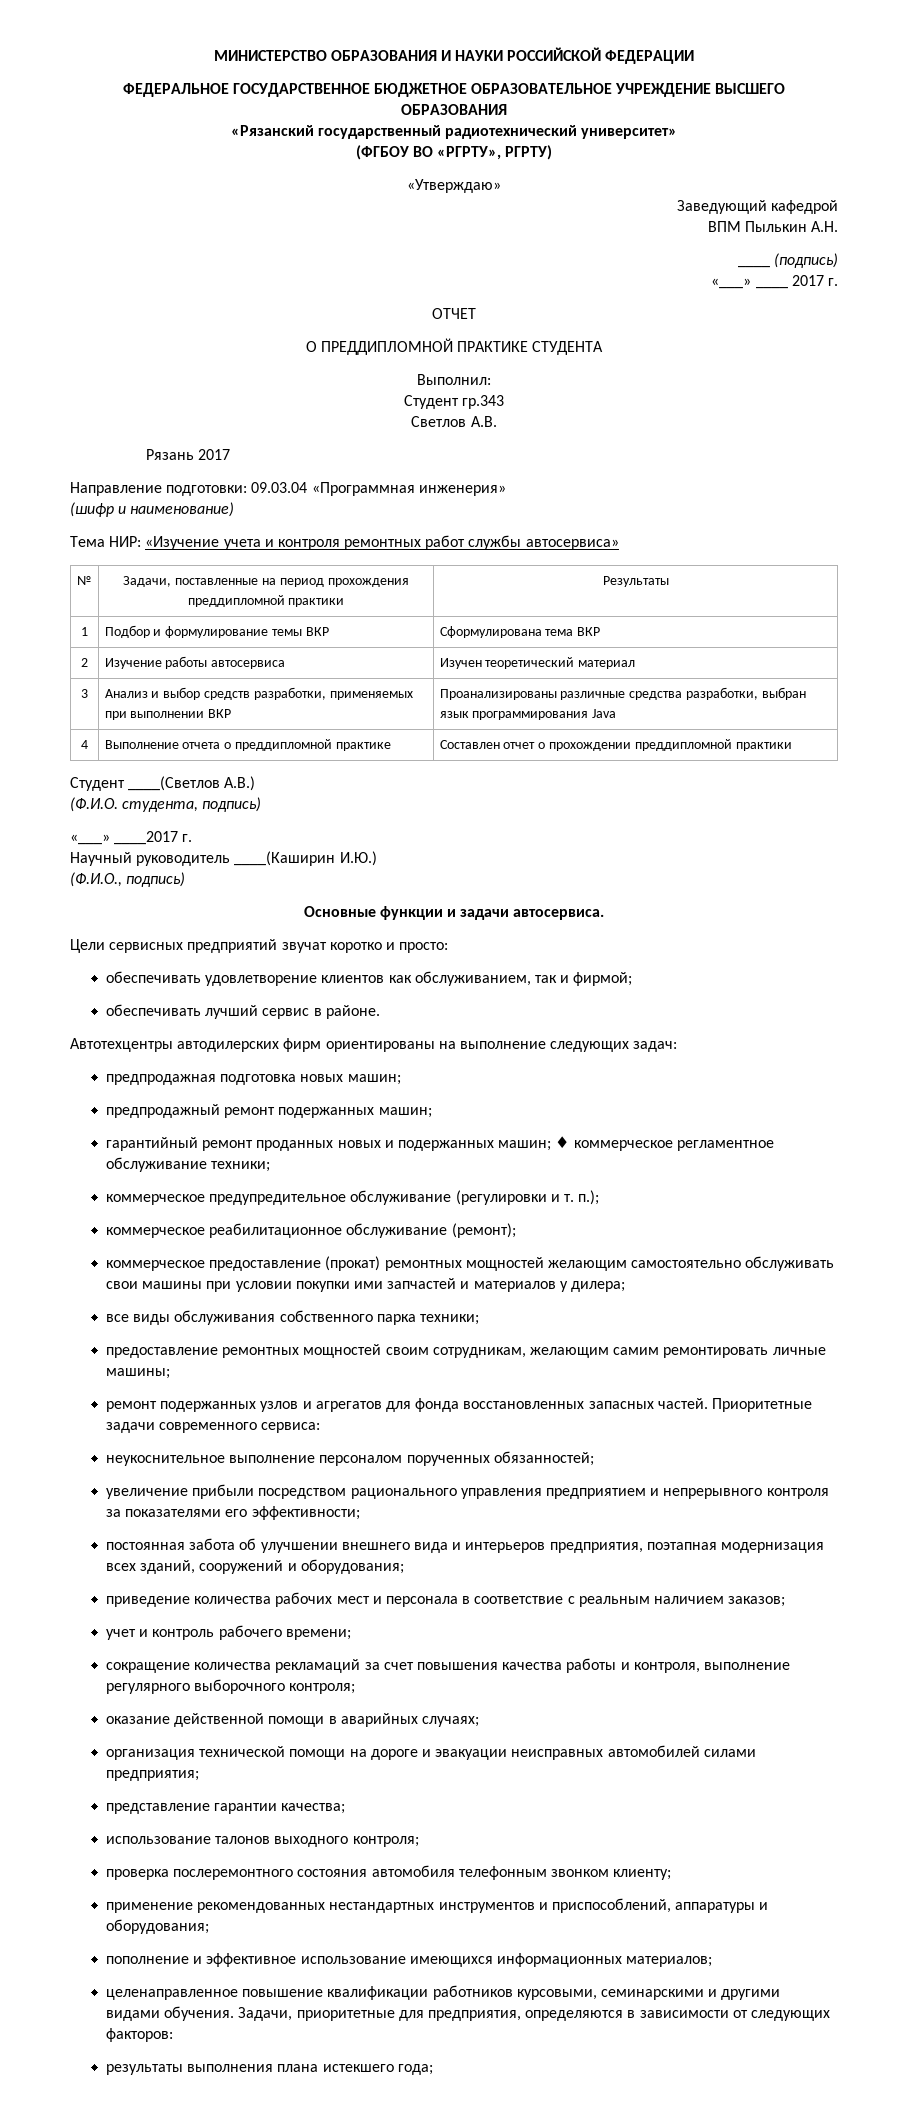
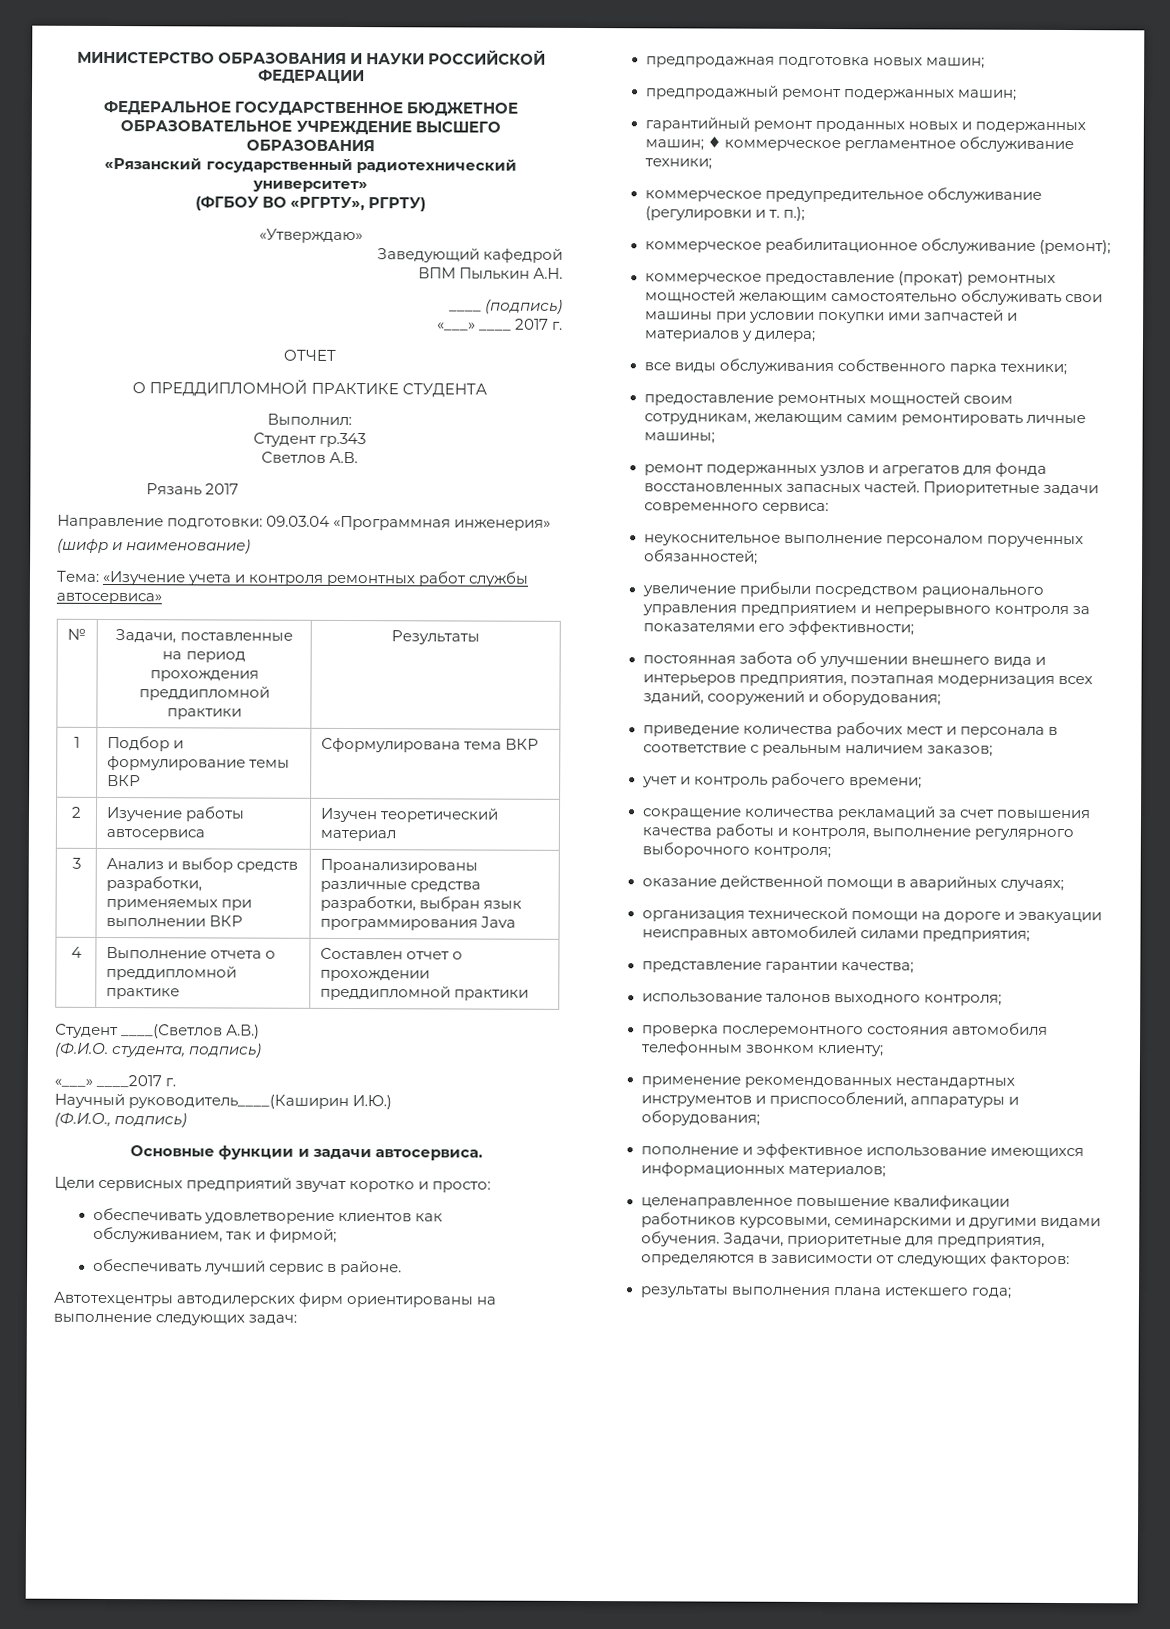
[70,536,142,547] Тема НИР: -> [56,570,100,582] Тема:
[136,851,336,866] руководитель ____(Каширин -> [128,1094,350,1110] руководитель____(Каширин

